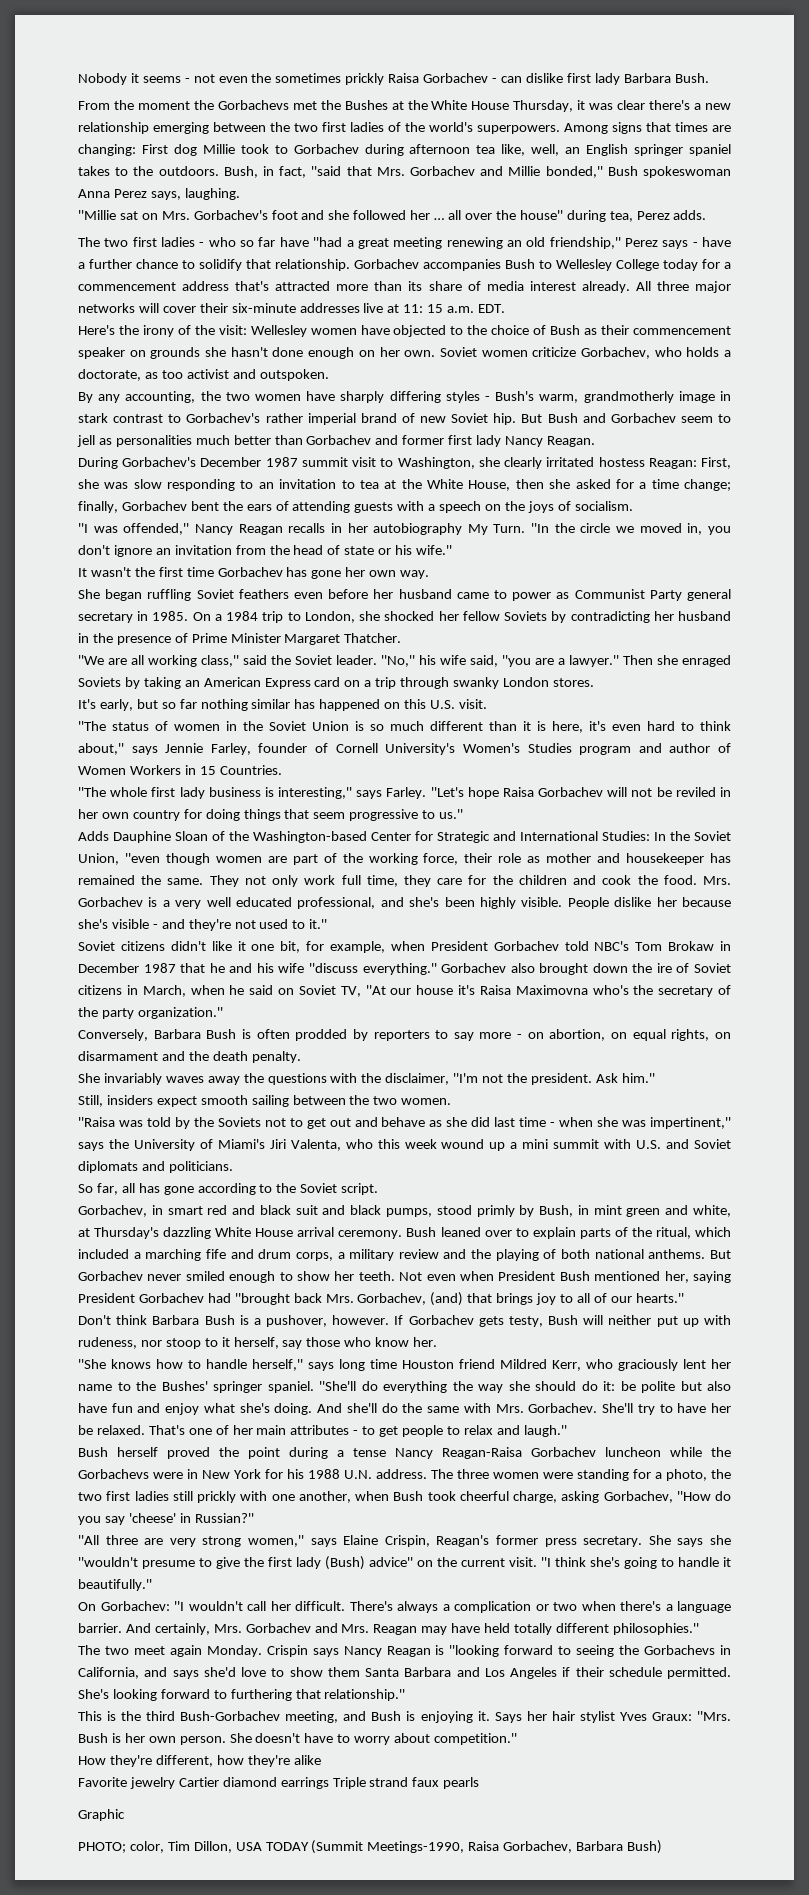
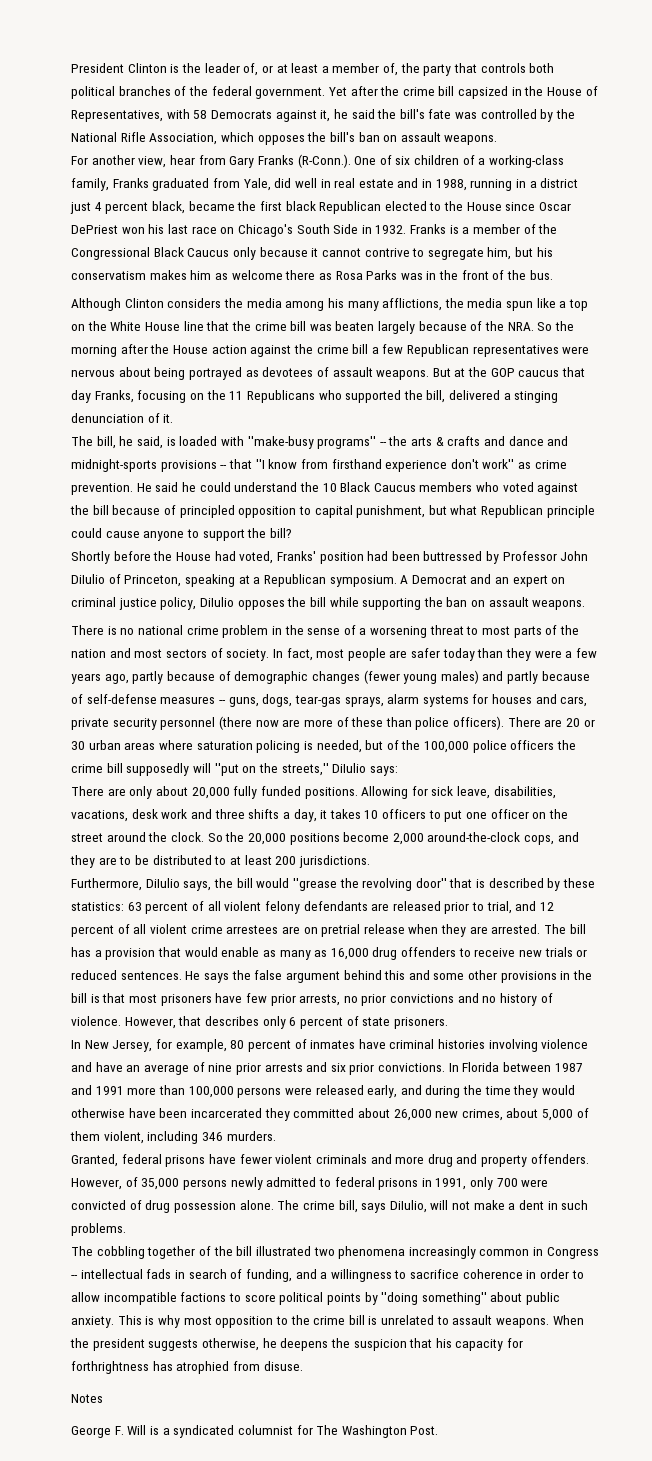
[78,73,709,85] [78,100,732,112] [78,122,731,134] [78,144,731,156] [78,166,731,178] [78,188,240,200] [78,210,707,222] [78,237,732,249] [78,259,731,271] [78,281,731,293] [78,303,506,313] [78,325,731,337] [78,347,731,359] [78,369,329,381] [78,391,731,403] [78,413,731,425] [77,435,595,447] [78,457,732,469] [78,479,731,491] [78,501,633,513] [78,523,731,535] [78,545,453,557] [78,567,430,579] [78,589,731,601] [78,611,732,623] [78,633,402,645] [78,655,731,667] [78,677,594,689] [78,699,487,711] [78,721,731,733] [78,743,732,755] [78,765,282,775] [78,787,731,799] [78,809,464,821] [78,831,731,843] [78,853,731,865] [78,875,731,887] [78,897,731,909] [78,919,328,931] [78,941,731,953] [78,963,731,975] [78,985,731,997] [78,1007,223,1019] [78,1029,731,1041] [78,1051,301,1063] [78,1073,655,1085] [78,1095,452,1107] [78,1117,732,1129] [78,1139,732,1151] [78,1161,233,1173] [78,1183,379,1195] [78,1205,732,1217] [78,1227,731,1239] [78,1249,731,1261] [78,1271,731,1283] [78,1292,684,1306] [78,1315,731,1327] [78,1337,438,1349] [78,1359,731,1371] [78,1381,731,1393] [78,1403,731,1415] [78,1425,567,1437] [78,1447,731,1459] [78,1469,731,1481] [78,1491,731,1503] [78,1513,254,1525] [78,1535,732,1547] [78,1556,731,1570] [78,1579,152,1591] [78,1601,731,1613] [78,1623,699,1635] [78,1645,731,1657] [78,1667,731,1679] [78,1689,406,1701] [78,1711,731,1723] [78,1733,518,1745] [78,1755,321,1767] [78,1777,480,1789] [78,1809,125,1821] [78,1840,663,1854] Nobody it seems - not even the sometimes prickly Raisa Gorbachev - can dislike first lady Barbara Bush. // From the moment the Gorbachevs met the Bushes at the White House Thursday, it was clear there's a new relationship emerging between the two first ladies of the world's superpowers. Among signs that times are changing: First dog Millie took to Gorbachev during afternoon tea like, well, an English springer spaniel takes to the outdoors. Bush, in fact, ''said that Mrs. Gorbachev and Millie bonded,'' Bush spokeswoman Anna Perez says, laughing. // ''Millie sat on Mrs. Gorbachev's foot and she followed her … all over the house'' during tea, Perez adds. // The two first ladies - who so far have ''had a great meeting renewing an old friendship,'' Perez says - have a further chance to solidify that relationship. Gorbachev accompanies Bush to Wellesley College today for a commencement address that's attracted more than its share of media interest already. All three major networks will cover their six-minute addresses live at 11: 15 a.m. EDT. // Here's the irony of the visit: Wellesley women have objected to the choice of Bush as their commencement speaker on grounds she hasn't done enough on her own. Soviet women criticize Gorbachev, who holds a doctorate, as too activist and outspoken. // By any accounting, the two women have sharply differing styles - Bush's warm, grandmotherly image in stark contrast to Gorbachev's rather imperial brand of new Soviet hip. But Bush and Gorbachev seem to jell as personalities much better than Gorbachev and former first lady Nancy Reagan. // During Gorbachev's December 1987 summit visit to Washington, she clearly irritated hostess Reagan: First, she was slow responding to an invitation to tea at the White House, then she asked for a time change; finally, Gorbachev bent the ears of attending guests with a speech on the joys of socialism. // ''I was offended,'' Nancy Reagan recalls in her autobiography My Turn. ''In the circle we moved in, you don't ignore an invitation from the head of state or his wife.'' // It wasn't the first time Gorbachev has gone her own way. // She began ruffling Soviet feathers even before her husband came to power as Communist Party general secretary in 1985. On a 1984 trip to London, she shocked her fellow Soviets by contradicting her husband in the presence of Prime Minister Margaret Thatcher. // ''We are all working class,'' said the Soviet leader. ''No,'' his wife said, ''you are a lawyer.'' Then she enraged Soviets by taking an American Express card on a trip through swanky London stores. // It's early, but so far nothing similar has happened on this U.S. visit. // ''The status of women in the Soviet Union is so much different than it is here, it's even hard to think about,'' says Jennie Farley, founder of Cornell University's Women's Studies program and author of Women Workers in 15 Countries. // ''The whole first lady business is interesting,'' says Farley. ''Let's hope Raisa Gorbachev will not be reviled in her own country for doing things that seem progressive to us.'' // Adds Dauphine Sloan of the Washington-based Center for Strategic and International Studies: In the Soviet Union, ''even though women are part of the working force, their role as mother and housekeeper has remained the same. They not only work full time, they care for the children and cook the food. Mrs. Gorbachev is a very well educated professional, and she's been highly visible. People dislike her because she's visible - and they're not used to it.'' // Soviet citizens didn't like it one bit, for example, when President Gorbachev told NBC's Tom Brokaw in December 1987 that he and his wife ''discuss everything.'' Gorbachev also brought down the ire of Soviet citizens in March, when he said on Soviet TV, ''At our house it's Raisa Maximovna who's the secretary of the party organization.'' // Conversely, Barbara Bush is often prodded by reporters to say more - on abortion, on equal rights, on disarmament and the death penalty. // She invariably waves away the questions with the disclaimer, ''I'm not the president. Ask him.'' // Still, insiders expect smooth sailing between the two women. // ''Raisa was told by the Soviets not to get out and behave as she did last time - when she was impertinent,'' says the University of Miami's Jiri Valenta, who this week wound up a mini summit with U.S. and Soviet diplomats and politicians. // So far, all has gone according to the Soviet script. // Gorbachev, in smart red and black suit and black pumps, stood primly by Bush, in mint green and white, at Thursday's dazzling White House arrival ceremony. Bush leaned over to explain parts of the ritual, which included a marching fife and drum corps, a military review and the playing of both national anthems. But Gorbachev never smiled enough to show her teeth. Not even when President Bush mentioned her, saying President Gorbachev had ''brought back Mrs. Gorbachev, (and) that brings joy to all of our hearts.'' // Don't think Barbara Bush is a pushover, however. If Gorbachev gets testy, Bush will neither put up with rudeness, nor stoop to it herself, say those who know her. // ''She knows how to handle herself,'' says long time Houston friend Mildred Kerr, who graciously lent her name to the Bushes' springer spaniel. ''She'll do everything the way she should do it: be polite but also have fun and enjoy what she's doing. And she'll do the same with Mrs. Gorbachev. She'll try to have her be relaxed. That's one of her main attributes - to get people to relax and laugh.'' // Bush herself proved the point during a tense Nancy Reagan-Raisa Gorbachev luncheon while the Gorbachevs were in New York for his 1988 U.N. address. The three women were standing for a photo, the two first ladies still prickly with one another, when Bush took cheerful charge, asking Gorbachev, ''How do you say 'cheese' in Russian?'' // ''All three are very strong women,'' says Elaine Crispin, Reagan's former press secretary. She says she ''wouldn't presume to give the first lady (Bush) advice'' on the current visit. ''I think she's going to handle it beautifully.'' // On Gorbachev: ''I wouldn't call her difficult. There's always a complication or two when there's a language barrier. And certainly, Mrs. Gorbachev and Mrs. Reagan may have held totally different philosophies.'' // The two meet again Monday. Crispin says Nancy Reagan is ''looking forward to seeing the Gorbachevs in California, and says she'd love to show them Santa Barbara and Los Angeles if their schedule permitted. She's looking forward to furthering that relationship.'' // This is the third Bush-Gorbachev meeting, and Bush is enjoying it. Says her hair stylist Yves Graux: ''Mrs. Bush is her own person. She doesn't have to worry about competition.'' // How they're different, how they're alike // Favorite jewelry Cartier diamond earrings Triple strand faux pearls // Graphic // PHOTO; color, Tim Dillon, USA TODAY (Summit Meetings-1990, Raisa Gorbachev, Barbara Bush) -> [71,63,555,76] [71,86,598,99] [71,109,576,122] [71,132,498,145] [71,154,565,168] [71,178,579,191] [70,201,572,214] [71,224,558,237] [71,247,553,260] [71,270,553,280] [71,298,589,311] [71,321,574,334] [71,344,590,357] [71,367,586,380] [71,390,559,403] [71,413,174,423] [71,436,569,449] [71,459,567,472] [71,482,579,495] [70,505,595,518] [71,528,292,541] [71,551,589,564] [71,574,566,587] [71,597,586,610] [71,625,579,638] [71,648,597,661] [71,670,590,684] [71,694,588,707] [71,716,595,730] [71,740,577,753] [71,763,398,776] [71,786,556,799] [71,809,568,822] [71,832,579,845] [70,855,370,868] [71,878,596,891] [71,901,555,914] [71,924,586,937] [71,947,588,960] [71,970,593,983] [71,993,553,1006] [71,1016,448,1029] [71,1039,589,1052] [71,1062,583,1075] [71,1085,576,1098] [71,1108,589,1121] [70,1131,276,1144] [71,1154,589,1167] [71,1177,549,1190] [71,1200,589,1213] [71,1223,126,1236] [71,1246,599,1259] [71,1269,584,1282] [71,1292,561,1305] [71,1315,584,1328] [70,1338,524,1351] [71,1361,303,1374] [71,1394,103,1403] [71,1425,439,1438] President Clinton is the leader of, or at least a member of, the party that controls both political branches of the federal government. Yet after the crime bill capsized in the House of Representatives, with 58 Democrats against it, he said the bill's fate was controlled by the National Rifle Association, which opposes the bill's ban on assault weapons. // For another view, hear from Gary Franks (R-Conn.). One of six children of a working-class family, Franks graduated from Yale, did well in real estate and in 1988, running in a district just 4 percent black, became the first black Republican elected to the House since Oscar DePriest won his last race on Chicago's South Side in 1932. Franks is a member of the Congressional Black Caucus only because it cannot contrive to segregate him, but his conservatism makes him as welcome there as Rosa Parks was in the front of the bus. // Although Clinton considers the media among his many afflictions, the media spun like a top on the White House line that the crime bill was beaten largely because of the NRA. So the morning after the House action against the crime bill a few Republican representatives were nervous about being portrayed as devotees of assault weapons. But at the GOP caucus that day Franks, focusing on the 11 Republicans who supported the bill, delivered a stinging denunciation of it. // The bill, he said, is loaded with ''make-busy programs'' -- the arts & crafts and dance and midnight-sports provisions -- that ''I know from firsthand experience don't work'' as crime prevention. He said he could understand the 10 Black Caucus members who voted against the bill because of principled opposition to capital punishment, but what Republican principle could cause anyone to support the bill? // Shortly before the House had voted, Franks' position had been buttressed by Professor John DiIulio of Princeton, speaking at a Republican symposium. A Democrat and an expert on criminal justice policy, DiIulio opposes the bill while supporting the ban on assault weapons. // There is no national crime problem in the sense of a worsening threat to most parts of the nation and most sectors of society. In fact, most people are safer today than they were a few years ago, partly because of demographic changes (fewer young males) and partly because of self-defense measures -- guns, dogs, tear-gas sprays, alarm systems for houses and cars, private security personnel (there now are more of these than police officers). There are 20 or 30 urban areas where saturation policing is needed, but of the 100,000 police officers the crime bill supposedly will ''put on the streets,'' DiIulio says: // There are only about 20,000 fully funded positions. Allowing for sick leave, disabilities, vacations, desk work and three shifts a day, it takes 10 officers to put one officer on the street around the clock. So the 20,000 positions become 2,000 around-the-clock cops, and they are to be distributed to at least 200 jurisdictions. // Furthermore, DiIulio says, the bill would ''grease the revolving door'' that is described by these statistics: 63 percent of all violent felony defendants are released prior to trial, and 12 percent of all violent crime arrestees are on pretrial release when they are arrested. The bill has a provision that would enable as many as 16,000 drug offenders to receive new trials or reduced sentences. He says the false argument behind this and some other provisions in the bill is that most prisoners have few prior arrests, no prior convictions and no history of violence. However, that describes only 6 percent of state prisoners. // In New Jersey, for example, 80 percent of inmates have criminal histories involving violence and have an average of nine prior arrests and six prior convictions. In Florida between 1987 and 1991 more than 100,000 persons were released early, and during the time they would otherwise have been incarcerated they committed about 26,000 new crimes, about 5,000 of them violent, including 346 murders. // Granted, federal prisons have fewer violent criminals and more drug and property offenders. However, of 35,000 persons newly admitted to federal prisons in 1991, only 700 were convicted of drug possession alone. The crime bill, says DiIulio, will not make a dent in such problems. // The cobbling together of the bill illustrated two phenomena increasingly common in Congress -- intellectual fads in search of funding, and a willingness to sacrifice coherence in order to allow incompatible factions to score political points by ''doing something'' about public anxiety. This is why most opposition to the crime bill is unrelated to assault weapons. When the president suggests otherwise, he deepens the suspicion that his capacity for forthrightness has atrophied from disuse. // Notes // George F. Will is a syndicated columnist for The Washington Post.

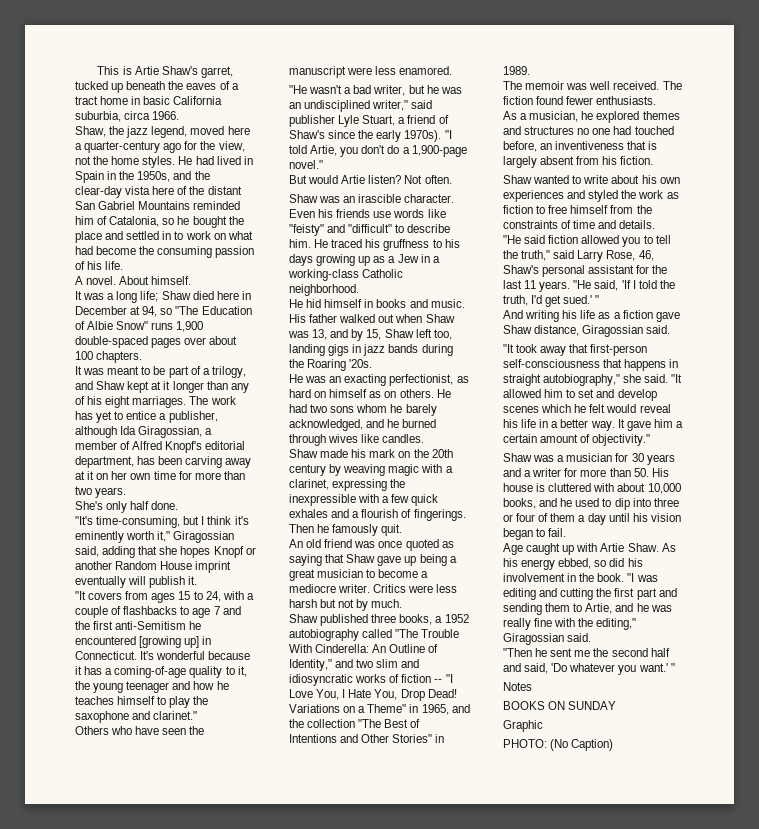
[71,63,555,76] [71,86,598,99] [71,109,576,122] [71,132,498,145] [71,154,565,168] [71,178,579,191] [70,201,572,214] [71,224,558,237] [71,247,553,260] [71,270,553,280] [71,298,589,311] [71,321,574,334] [71,344,590,357] [71,367,586,380] [71,390,559,403] [71,413,174,423] [71,436,569,449] [71,459,567,472] [71,482,579,495] [70,505,595,518] [71,528,292,541] [71,551,589,564] [71,574,566,587] [71,597,586,610] [71,625,579,638] [71,648,597,661] [71,670,590,684] [71,694,588,707] [71,716,595,730] [71,740,577,753] [71,763,398,776] [71,786,556,799] [71,809,568,822] [71,832,579,845] [70,855,370,868] [71,878,596,891] [71,901,555,914] [71,924,586,937] [71,947,588,960] [71,970,593,983] [71,993,553,1006] [71,1016,448,1029] [71,1039,589,1052] [71,1062,583,1075] [71,1085,576,1098] [71,1108,589,1121] [70,1131,276,1144] [71,1154,589,1167] [71,1177,549,1190] [71,1200,589,1213] [71,1223,126,1236] [71,1246,599,1259] [71,1269,584,1282] [71,1292,561,1305] [71,1315,584,1328] [70,1338,524,1351] [71,1361,303,1374] [71,1394,103,1403] [71,1425,439,1438] President Clinton is the leader of, or at least a member of, the party that controls both political branches of the federal government. Yet after the crime bill capsized in the House of Representatives, with 58 Democrats against it, he said the bill's fate was controlled by the National Rifle Association, which opposes the bill's ban on assault weapons. // For another view, hear from Gary Franks (R-Conn.). One of six children of a working-class family, Franks graduated from Yale, did well in real estate and in 1988, running in a district just 4 percent black, became the first black Republican elected to the House since Oscar DePriest won his last race on Chicago's South Side in 1932. Franks is a member of the Congressional Black Caucus only because it cannot contrive to segregate him, but his conservatism makes him as welcome there as Rosa Parks was in the front of the bus. // Although Clinton considers the media among his many afflictions, the media spun like a top on the White House line that the crime bill was beaten largely because of the NRA. So the morning after the House action against the crime bill a few Republican representatives were nervous about being portrayed as devotees of assault weapons. But at the GOP caucus that day Franks, focusing on the 11 Republicans who supported the bill, delivered a stinging denunciation of it. // The bill, he said, is loaded with ''make-busy programs'' -- the arts & crafts and dance and midnight-sports provisions -- that ''I know from firsthand experience don't work'' as crime prevention. He said he could understand the 10 Black Caucus members who voted against the bill because of principled opposition to capital punishment, but what Republican principle could cause anyone to support the bill? // Shortly before the House had voted, Franks' position had been buttressed by Professor John DiIulio of Princeton, speaking at a Republican symposium. A Democrat and an expert on criminal justice policy, DiIulio opposes the bill while supporting the ban on assault weapons. // There is no national crime problem in the sense of a worsening threat to most parts of the nation and most sectors of society. In fact, most people are safer today than they were a few years ago, partly because of demographic changes (fewer young males) and partly because of self-defense measures -- guns, dogs, tear-gas sprays, alarm systems for houses and cars, private security personnel (there now are more of these than police officers). There are 20 or 30 urban areas where saturation policing is needed, but of the 100,000 police officers the crime bill supposedly will ''put on the streets,'' DiIulio says: // There are only about 20,000 fully funded positions. Allowing for sick leave, disabilities, vacations, desk work and three shifts a day, it takes 10 officers to put one officer on the street around the clock. So the 20,000 positions become 2,000 around-the-clock cops, and they are to be distributed to at least 200 jurisdictions. // Furthermore, DiIulio says, the bill would ''grease the revolving door'' that is described by these statistics: 63 percent of all violent felony defendants are released prior to trial, and 12 percent of all violent crime arrestees are on pretrial release when they are arrested. The bill has a provision that would enable as many as 16,000 drug offenders to receive new trials or reduced sentences. He says the false argument behind this and some other provisions in the bill is that most prisoners have few prior arrests, no prior convictions and no history of violence. However, that describes only 6 percent of state prisoners. // In New Jersey, for example, 80 percent of inmates have criminal histories involving violence and have an average of nine prior arrests and six prior convictions. In Florida between 1987 and 1991 more than 100,000 persons were released early, and during the time they would otherwise have been incarcerated they committed about 26,000 new crimes, about 5,000 of them violent, including 346 murders. // Granted, federal prisons have fewer violent criminals and more drug and property offenders. However, of 35,000 persons newly admitted to federal prisons in 1991, only 700 were convicted of drug possession alone. The crime bill, says DiIulio, will not make a dent in such problems. // The cobbling together of the bill illustrated two phenomena increasingly common in Congress -- intellectual fads in search of funding, and a willingness to sacrifice coherence in order to allow incompatible factions to score political points by ''doing something'' about public anxiety. This is why most opposition to the crime bill is unrelated to assault weapons. When the president suggests otherwise, he deepens the suspicion that his capacity for forthrightness has atrophied from disuse. // Notes // George F. Will is a syndicated columnist for The Washington Post. -> [97,66,233,78] [75,81,239,93] [75,96,223,105] [75,111,180,122] [75,126,250,138] [75,141,245,153] [75,156,253,168] [75,171,210,183] [75,186,242,198] [75,201,241,210] [75,216,244,228] [75,231,253,243] [75,246,255,258] [75,261,124,270] [75,276,192,285] [75,291,251,303] [75,306,252,317] [75,321,204,332] [75,336,238,348] [75,351,143,363] [75,366,246,378] [75,381,249,393] [75,396,236,408] [75,411,218,423] [75,426,213,438] [75,441,246,453] [75,456,252,468] [75,471,245,480] [75,486,127,498] [75,501,179,513] [75,516,249,528] [75,531,235,543] [75,546,256,558] [75,561,232,573] [75,576,198,588] [75,591,254,603] [75,606,241,618] [75,621,202,630] [75,636,212,648] [75,651,251,660] [75,666,247,678] [75,681,229,693] [75,696,209,708] [75,711,198,723] [75,726,205,735] [289,66,453,78] [289,85,462,96] [289,100,433,112] [289,115,449,127] [289,130,452,142] [289,145,467,157] [289,160,323,169] [289,175,452,184] [289,194,455,203] [289,209,446,218] [289,224,451,236] [289,239,460,251] [289,254,440,266] [288,269,404,281] [289,284,359,296] [289,299,465,308] [289,314,455,323] [288,329,452,341] [289,344,453,356] [289,359,373,371] [289,374,469,386] [289,389,451,398] [289,404,437,416] [289,419,437,431] [289,434,425,446] [289,449,453,458] [289,464,453,476] [289,479,406,491] [289,494,439,506] [289,509,466,521] [289,524,403,536] [289,539,454,551] [289,554,457,566] [289,569,429,581] [289,584,458,593] [289,599,403,611] [289,614,469,626] [289,629,460,641] [289,644,439,653] [289,659,420,671] [289,674,453,686] [289,689,457,701] [289,704,470,715] [289,719,421,728] [289,734,445,743] [503,66,530,75] [503,81,682,90] [503,96,657,105] [503,111,680,123] [503,126,674,135] [503,141,658,152] [503,156,654,168] [503,175,680,184] [503,190,679,202] [503,205,652,214] [503,220,656,229] [503,235,671,247] [503,250,654,262] [503,265,668,277] [503,280,675,292] [503,295,600,307] [503,310,680,322] [503,325,671,337] [503,344,648,356] [503,359,679,371] [503,374,683,386] [503,389,657,401] [503,404,671,413] [503,419,683,431] [503,434,651,446] [503,453,675,465] [503,468,669,477] [503,483,681,494] [503,498,679,510] [503,513,681,525] [503,528,567,540] [503,543,676,555] [503,558,643,570] [503,573,658,582] [503,588,677,600] [503,603,672,615] [503,618,637,630] [503,633,592,645] [503,648,670,657] [503,663,675,675] [503,682,532,691] [503,701,617,710] [503,720,543,732] [503,739,614,751] This is Artie Shaw's garret, tucked up beneath the eaves of a tract home in basic California suburbia, circa 1966. // Shaw, the jazz legend, moved here a quarter-century ago for the view, not the home styles. He had lived in Spain in the 1950s, and the clear-day vista here of the distant San Gabriel Mountains reminded him of Catalonia, so he bought the place and settled in to work on what had become the consuming passion of his life. // A novel. About himself. // It was a long life; Shaw died here in December at 94, so "The Education of Albie Snow" runs 1,900 double-spaced pages over about 100 chapters. // It was meant to be part of a trilogy, and Shaw kept at it longer than any of his eight marriages. The work has yet to entice a publisher, although Ida Giragossian, a member of Alfred Knopf's editorial department, has been carving away at it on her own time for more than two years. // She's only half done. // "It's time-consuming, but I think it's eminently worth it," Giragossian said, adding that she hopes Knopf or another Random House imprint eventually will publish it. // "It covers from ages 15 to 24, with a couple of flashbacks to age 7 and the first anti-Semitism he encountered [growing up] in Connecticut. It's wonderful because it has a coming-of-age quality to it, the young teenager and how he teaches himself to play the saxophone and clarinet." // Others who have seen the manuscript were less enamored. // "He wasn't a bad writer, but he was an undisciplined writer," said publisher Lyle Stuart, a friend of Shaw's since the early 1970s). "I told Artie, you don't do a 1,900-page novel." // But would Artie listen? Not often. // Shaw was an irascible character. Even his friends use words like "feisty" and "difficult" to describe him. He traced his gruffness to his days growing up as a Jew in a working-class Catholic neighborhood. // He hid himself in books and music. His father walked out when Shaw was 13, and by 15, Shaw left too, landing gigs in jazz bands during the Roaring '20s. // He was an exacting perfectionist, as hard on himself as on others. He had two sons whom he barely acknowledged, and he burned through wives like candles. // Shaw made his mark on the 20th century by weaving magic with a clarinet, expressing the inexpressible with a few quick exhales and a flourish of fingerings. Then he famously quit. // An old friend was once quoted as saying that Shaw gave up being a great musician to become a mediocre writer. Critics were less harsh but not by much. // Shaw published three books, a 1952 autobiography called "The Trouble With Cinderella: An Outline of Identity," and two slim and idiosyncratic works of fiction -- "I Love You, I Hate You, Drop Dead! Variations on a Theme" in 1965, and the collection "The Best of Intentions and Other Stories" in 1989. // The memoir was well received. The fiction found fewer enthusiasts. // As a musician, he explored themes and structures no one had touched before, an inventiveness that is largely absent from his fiction. // Shaw wanted to write about his own experiences and styled the work as fiction to free himself from the constraints of time and details. // "He said fiction allowed you to tell the truth," said Larry Rose, 46, Shaw's personal assistant for the last 11 years. "He said, 'If I told the truth, I'd get sued.' " // And writing his life as a fiction gave Shaw distance, Giragossian said. // "It took away that first-person self-consciousness that happens in straight autobiography," she said. "It allowed him to set and develop scenes which he felt would reveal his life in a better way. It gave him a certain amount of objectivity." // Shaw was a musician for 30 years and a writer for more than 50. His house is cluttered with about 10,000 books, and he used to dip into three or four of them a day until his vision began to fail. // Age caught up with Artie Shaw. As his energy ebbed, so did his involvement in the book. "I was editing and cutting the first part and sending them to Artie, and he was really fine with the editing," Giragossian said. // "Then he sent me the second half and said, 'Do whatever you want.' " // Notes // BOOKS ON SUNDAY // Graphic // PHOTO: (No Caption)

